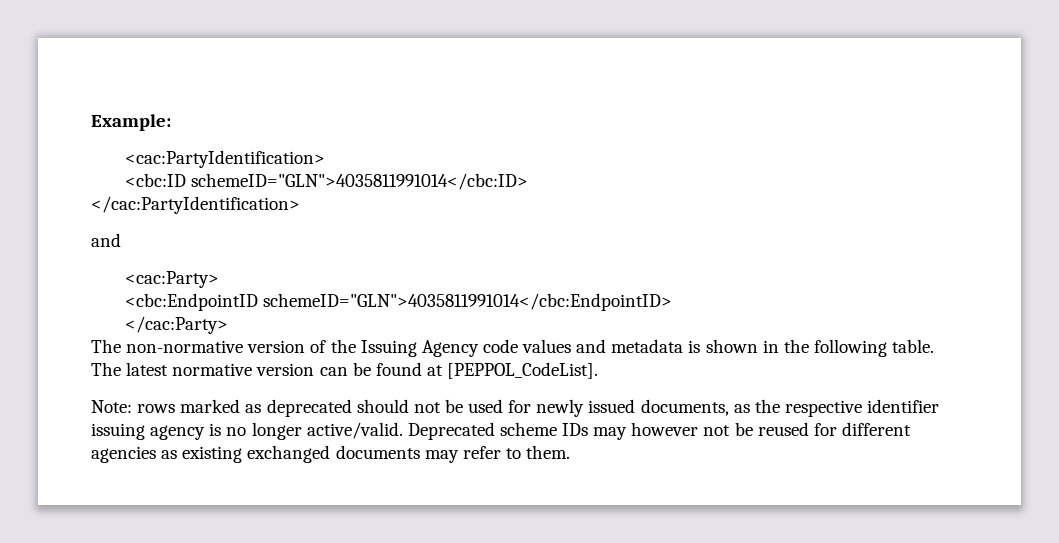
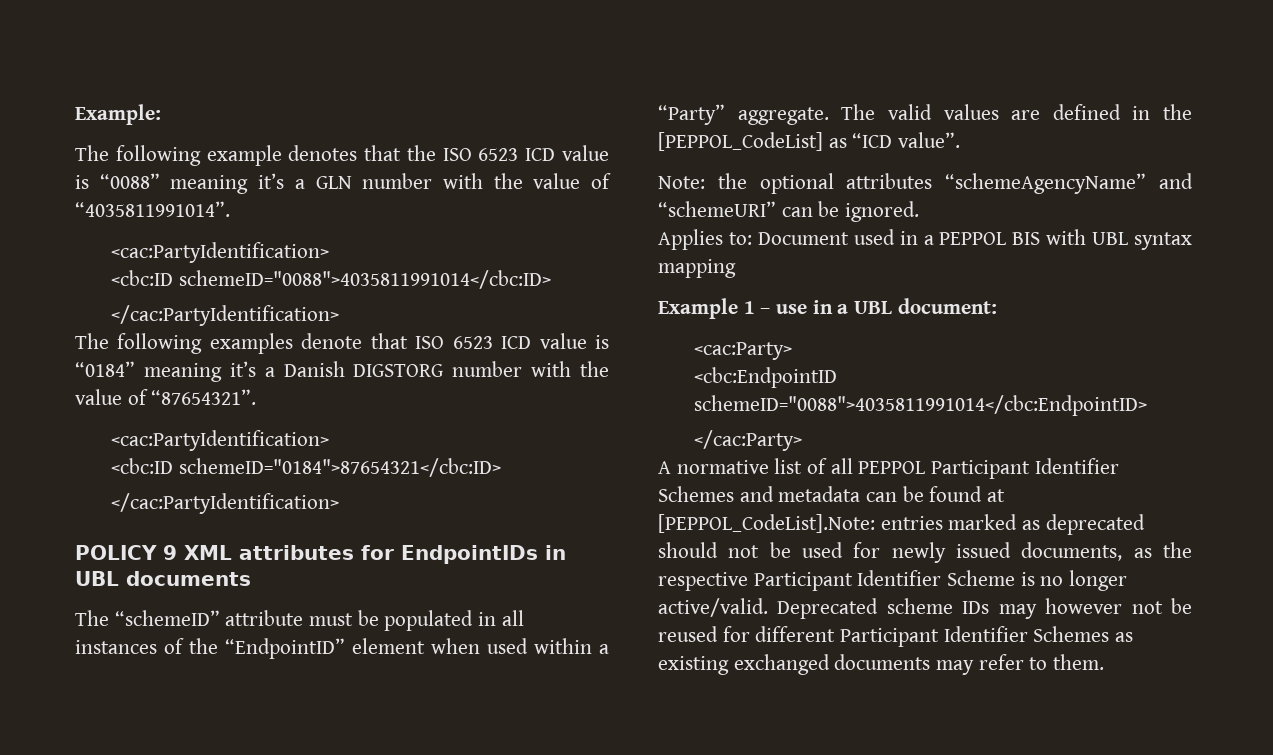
[124,150,325,168] [124,173,528,190] [91,196,300,214] [91,233,121,247] // <cac:PartyIdentification> // <cbc:ID schemeID="GLN">4035811991014</cbc:ID> // </cac:PartyIdentification> // and -> [75,145,609,166] [75,173,611,194] [75,201,230,217] [111,242,330,263] [111,270,551,289] [111,305,340,326] [75,333,609,354] [75,361,609,382] [75,389,257,405] [111,430,330,451] [111,458,501,477] [111,493,340,514] [75,545,566,564] [75,571,251,586] [75,610,524,631] [75,638,609,659] [658,104,1192,125] [658,132,961,151] [658,173,1193,194] [658,201,920,222] [658,229,1192,250] [658,259,736,278] [658,298,997,319] // The following example denotes that the ISO 6523 ICD value is “0088” meaning it’s a GLN number with the value of “4035811991014”. // <cac:PartyIdentification> // <cbc:ID schemeID="0088">4035811991014</cbc:ID> // </cac:PartyIdentification> // The following examples denote that ISO 6523 ICD value is “0184” meaning it’s a Danish DIGSTORG number with the value of “87654321”. // <cac:PartyIdentification> // <cbc:ID schemeID="0184">87654321</cbc:ID> // </cac:PartyIdentification> // POLICY 9 XML attributes for EndpointIDs in UBL documents // The “schemeID” attribute must be populated in all instances of the “EndpointID” element when used within a “Party” aggregate. The valid values are defined in the [PEPPOL_CodeList] as “ICD value”. // Note: the optional attributes “schemeAgencyName” and “schemeURI” can be ignored. // Applies to: Document used in a PEPPOL BIS with UBL syntax mapping // Example 1 – use in a UBL document:
[262,293,672,311] schemeID="GLN">4035811991014</cbc:EndpointID> -> [694,395,1148,416] schemeID="0088">4035811991014</cbc:EndpointID>
[91,339,935,357] [91,362,315,376] The non-normative version of the Issuing Agency code values and metadata is shown in the following table. The latest normative version -> [658,458,1119,479] [658,486,861,502] A normative list of all PEPPOL Participant Identifier Schemes and metadata
[447,362,599,379] [91,400,176,413] [PEPPOL_CodeList]. // Note: rows -> [658,514,943,533] [PEPPOL_CodeList].Note: entries
[867,399,940,413] [91,423,206,440] identifier issuing agency -> [753,570,1016,591] Participant Identifier Scheme
[91,446,156,463] agencies -> [840,626,1110,647] Participant Identifier Schemes

